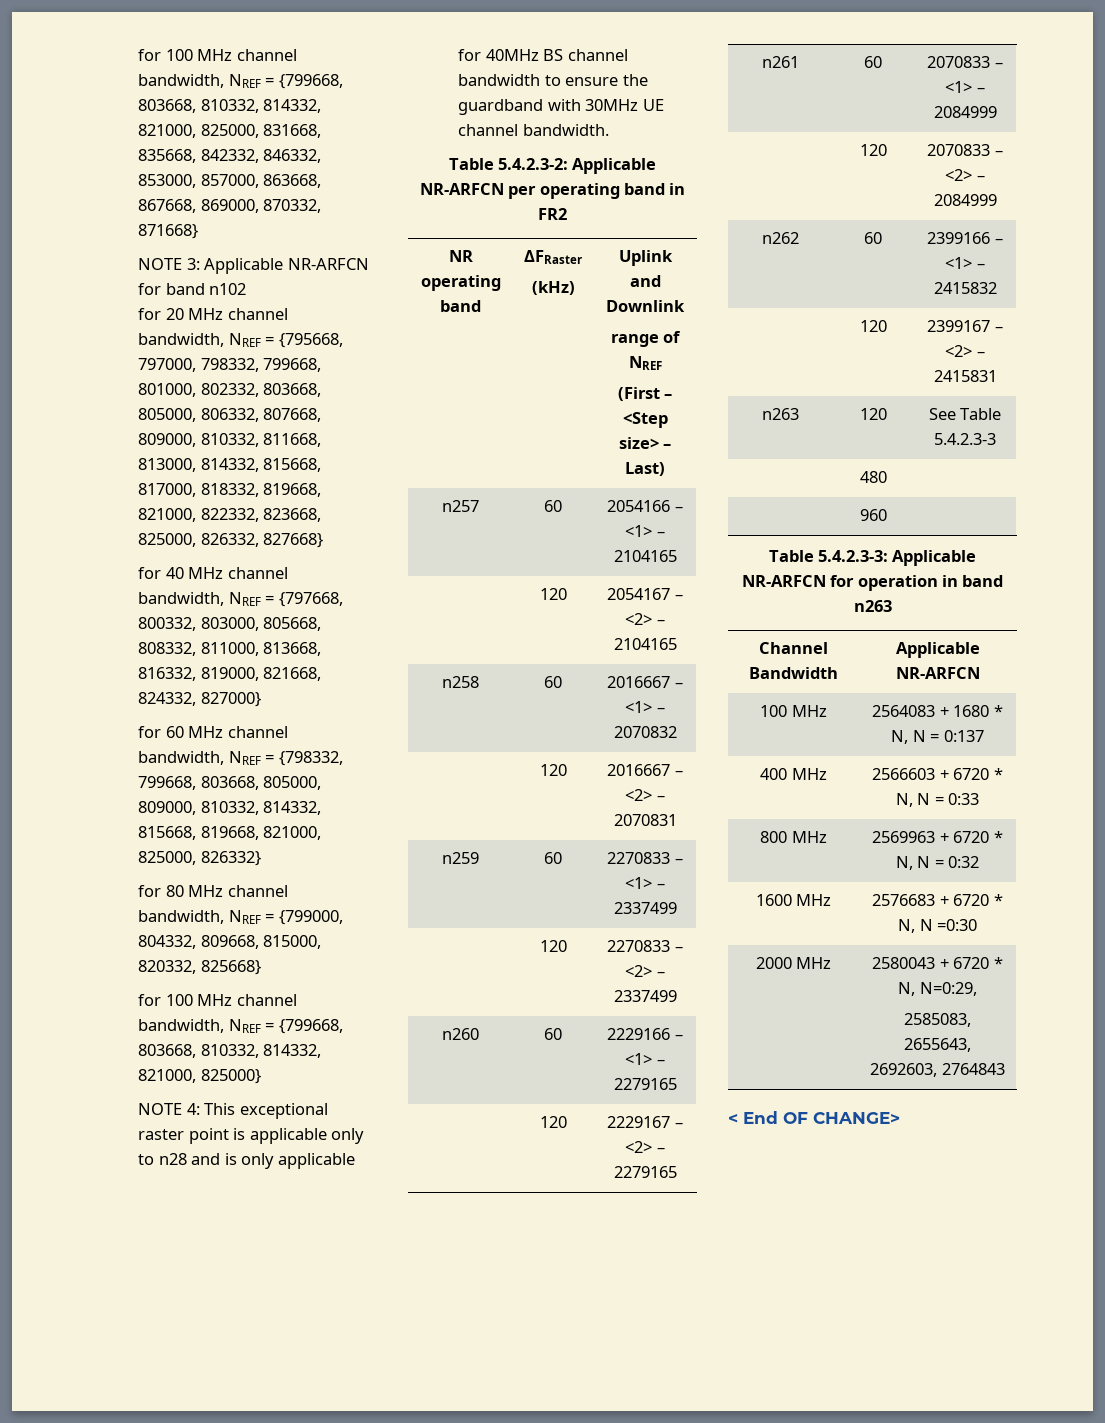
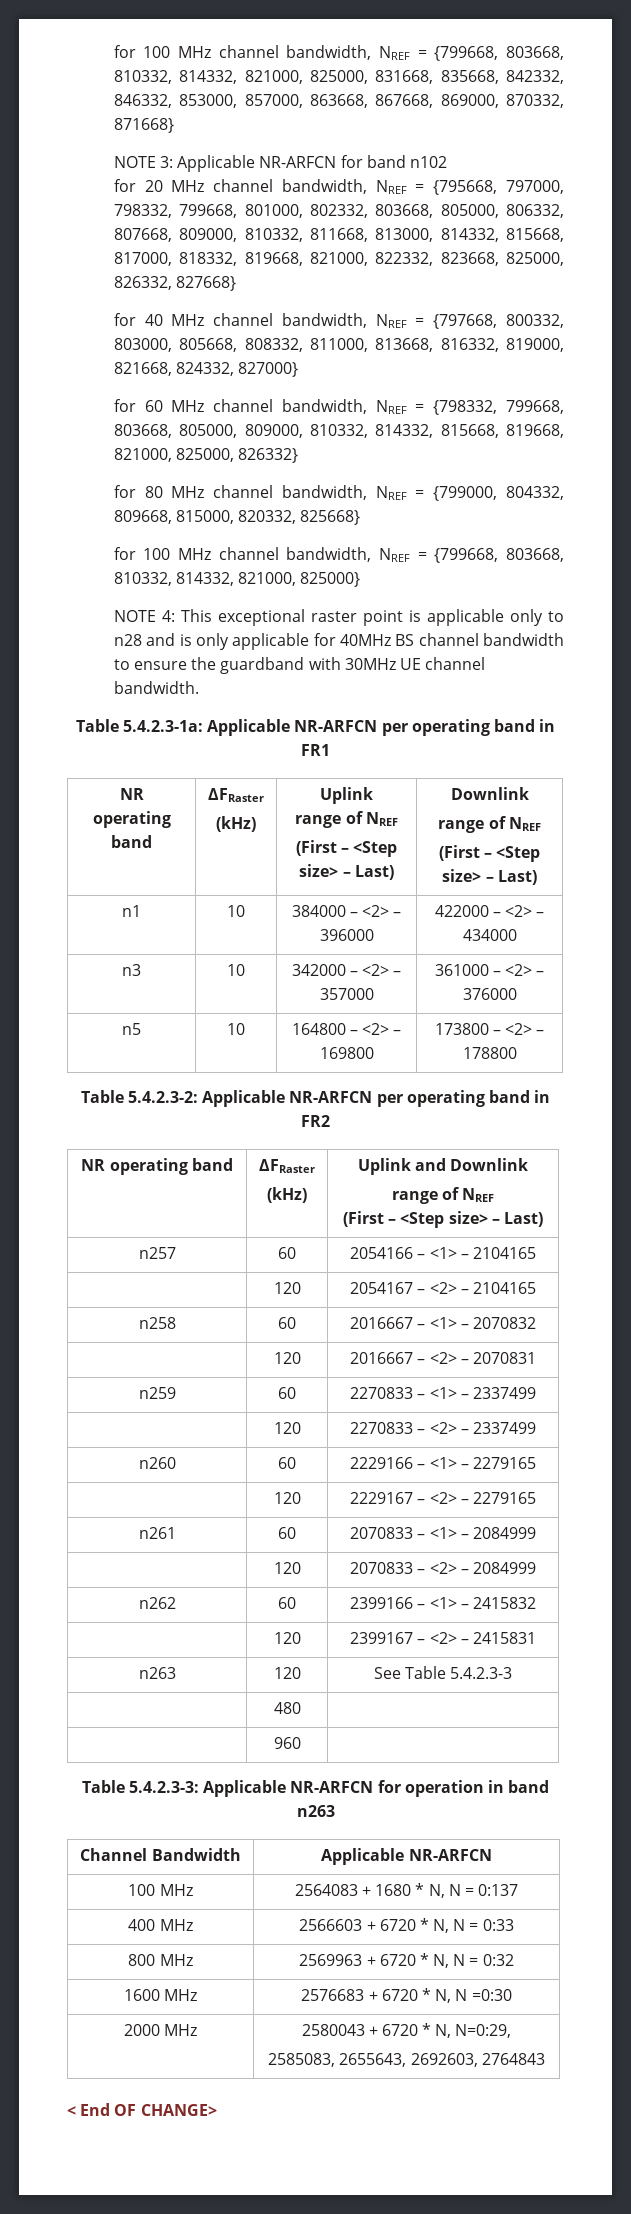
(609, 130) none -> [75,719,556,736] [301,744,330,756] [119,788,144,800] [92,811,171,828] [111,835,152,848] [208,788,264,802] [216,816,256,832] [320,787,373,804] [295,811,398,828] [295,840,398,857] [299,864,394,880] [450,787,529,800] [438,816,541,833] [438,845,541,862] [442,869,537,885] [122,905,141,917] [227,905,245,917] [291,905,402,917] [319,929,374,941] [434,905,545,917] [462,929,517,941] [122,964,141,976] [227,964,245,976] [291,964,402,976] [319,988,374,1000] [434,964,545,976] [462,988,517,1000] [122,1023,141,1035] [227,1023,245,1035] [291,1023,402,1035] [319,1047,374,1059] [434,1023,545,1035] [462,1047,517,1059] // Table 5.4.2.3-1a: Applicable NR-ARFCN per operating band in FR1 // NR operating band | ΔFRaster // (kHz) | Uplink // range of NREF // (First – <Step size> – Last) | Downlink // range of NREF // (First – <Step size> – Last) // n1 | 10 | 384000 – <2> – 396000 | 422000 – <2> – 434000 // n3 | 10 | 342000 – <2> – 357000 | 361000 – <2> – 376000 // n5 | 10 | 164800 – <2> – 169800 | 173800 – <2> – 178800

